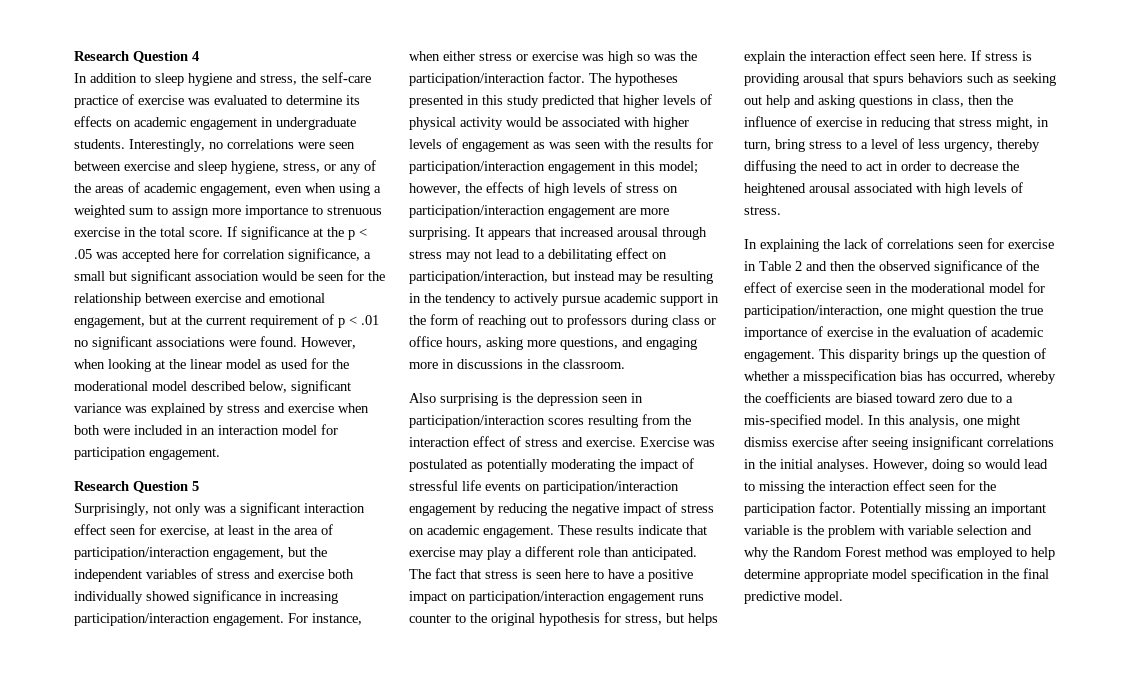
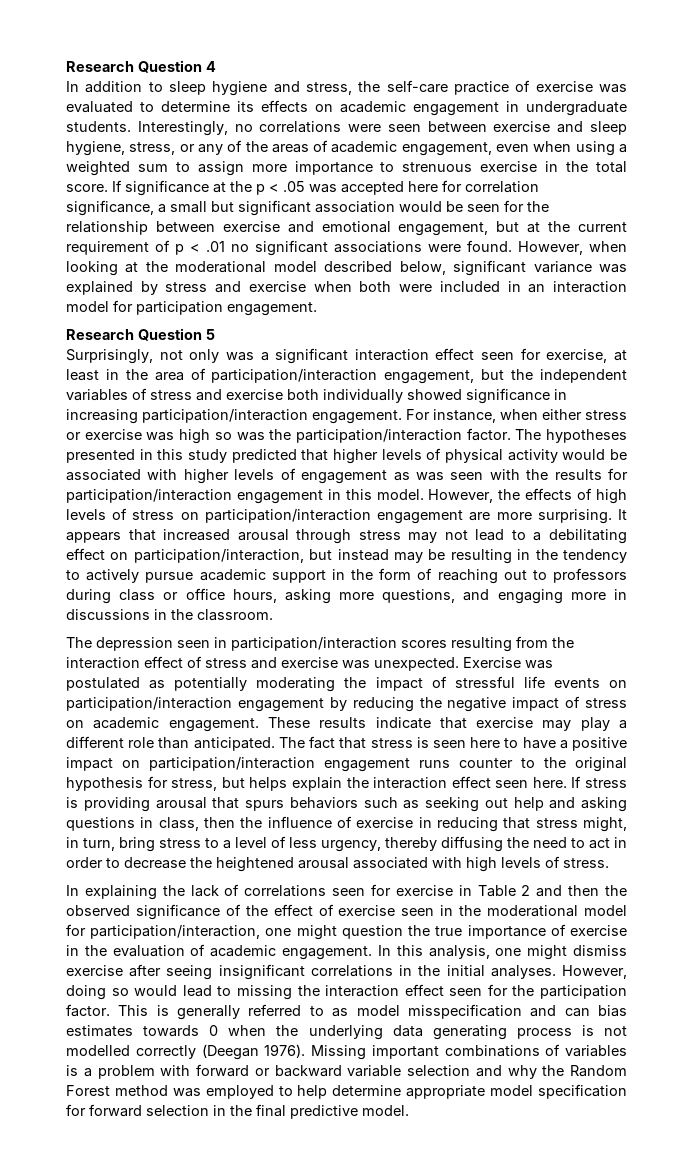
[190,358,349,369] linear model as used for the -> (168, 266) none
[659,161,698,174] [409,183,461,195] model; however, -> [376,489,494,503] model. However,
[409,393,533,406] Also surprising is the -> [66,637,92,648] The
[586,437,636,447] exercise. -> [281,657,459,671] exercise was unexpected.
[819,348,1046,362] [744,370,1056,384] [744,392,1013,403] [744,414,864,428] This disparity brings up the question of whether a misspecification bias has occurred, whereby the coefficients are biased toward zero due to a mis-specified model. -> (373, 953) none
[860,503,1046,516] [744,525,905,538] Potentially missing an important variable is the problem with -> [118,1004,628,1020] [66,1025,628,1040] [66,1044,627,1060] [66,1064,342,1079] This is generally referred to as model misspecification and can bias estimates towards 0 when the underlying data generating process is not modelled correctly (Deegan 1976). Missing important combinations of variables is a problem with forward or backward
(984, 575) none -> [66,1104,209,1117] for forward selection

